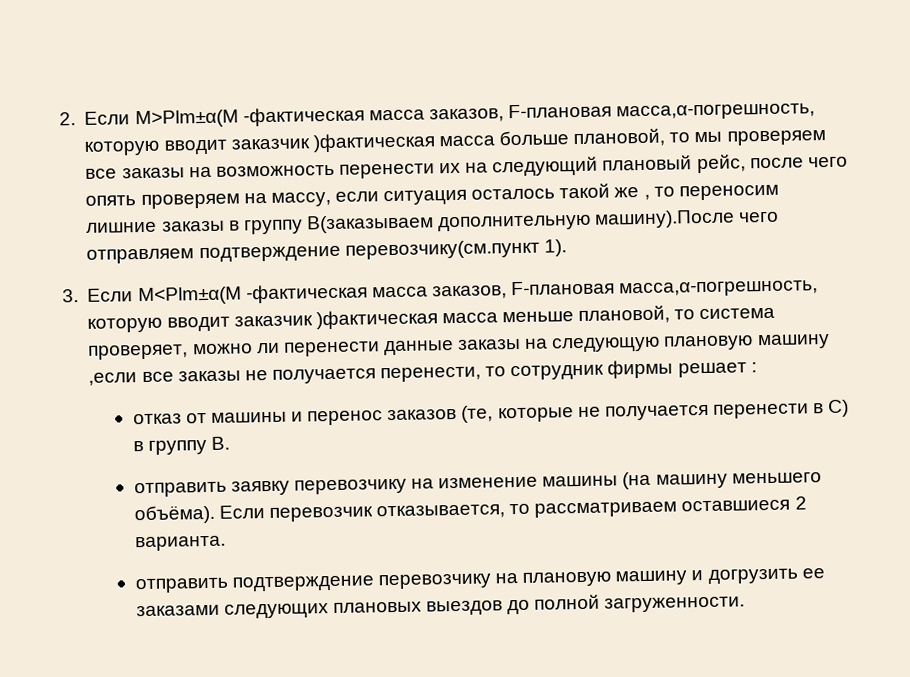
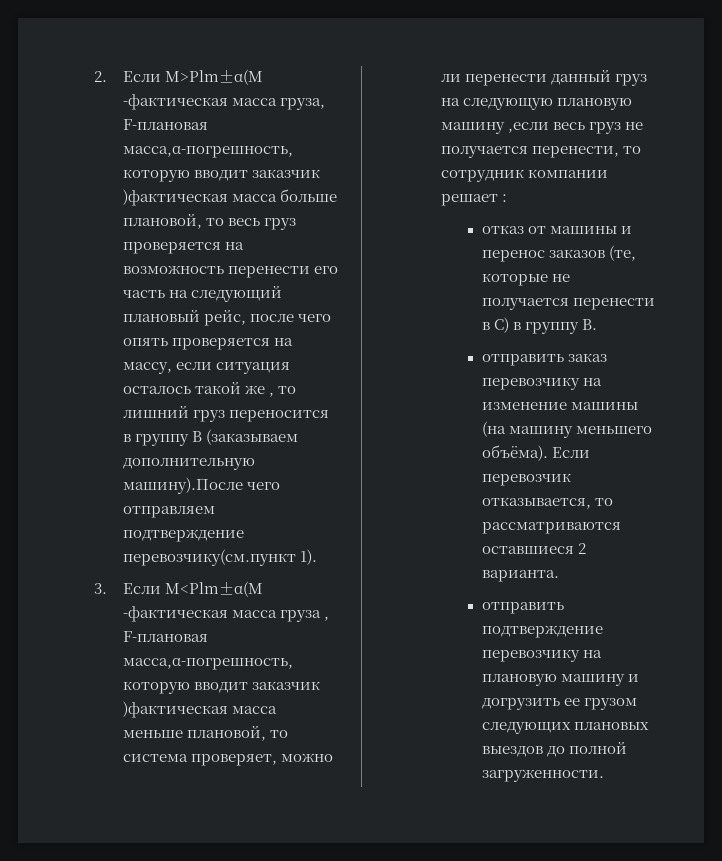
[428,108,504,123] заказов, -> [280,98,326,110] груза,
[694,130,826,146] [85,167,185,179] мы проверяем все заказы -> [228,218,297,230] [122,242,221,254] весь груз проверяется
[439,162,462,174] их -> [314,266,339,274] [122,290,165,298] его часть
[140,193,240,210] проверяем -> [171,338,270,350] проверяется
[678,184,779,201] [86,214,434,235] переносим лишние заказы в группу В(заказываем -> [122,405,330,422] [122,429,299,446] лишний груз переносится в группу В (заказываем
[431,285,507,300] заказов, -> [280,610,330,622] груза ,
[383,338,522,356] данные заказы -> [551,69,648,86] данный груз
[141,370,241,383] все заказы -> [553,122,622,134] весь груз
[607,359,674,379] фирмы -> [527,169,608,178] компании
[230,480,290,496] заявку -> [567,353,607,362] заказ
[534,501,678,518] рассматриваем -> [481,522,621,534] рассматриваются
[135,604,220,617] заказами -> [583,698,637,710] грузом

